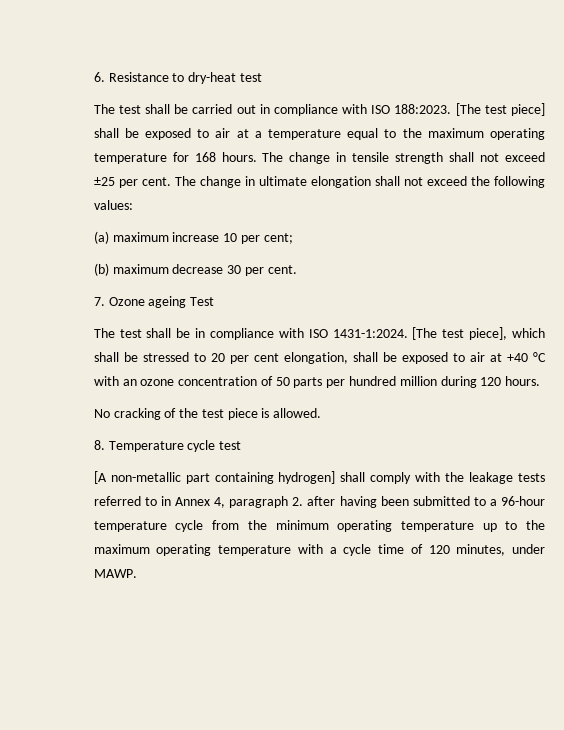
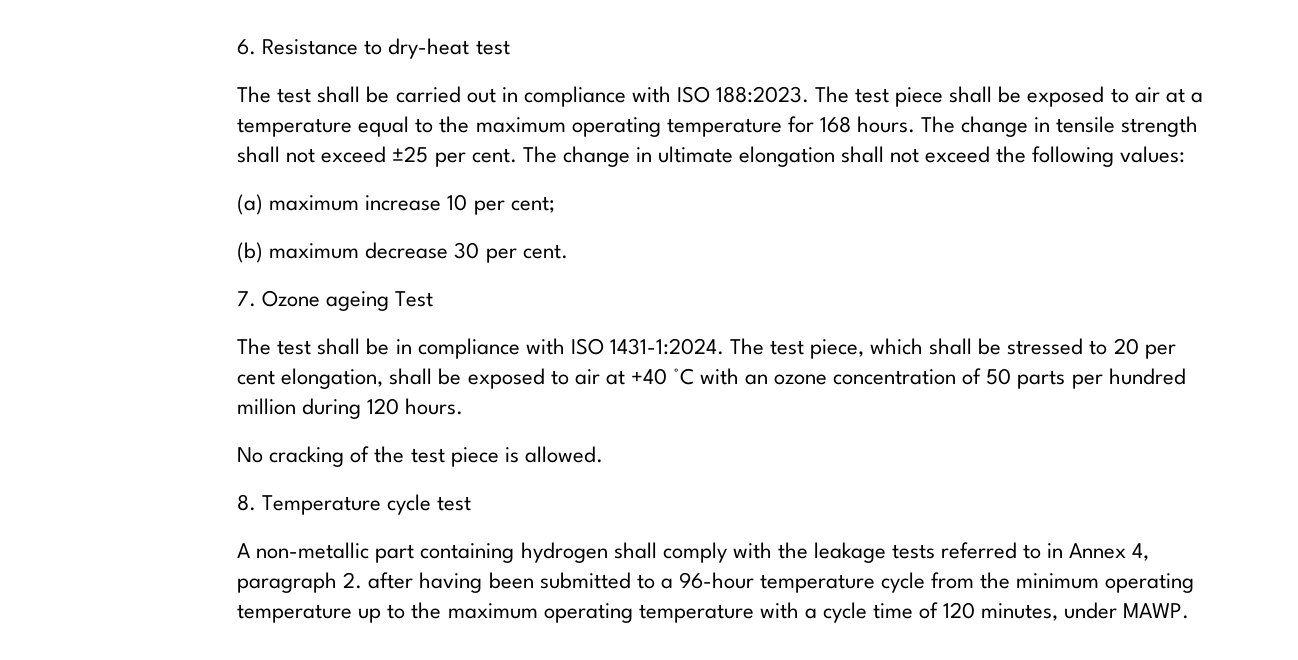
[455,103,546,116] [The test piece] -> [815,86,944,107] The test piece
[412,327,508,340] [The test piece], -> [729,338,865,359] The test piece,
[93,471,107,484] [A -> [237,543,251,558] A
[278,471,336,484] hydrogen] -> [520,542,608,563] hydrogen

